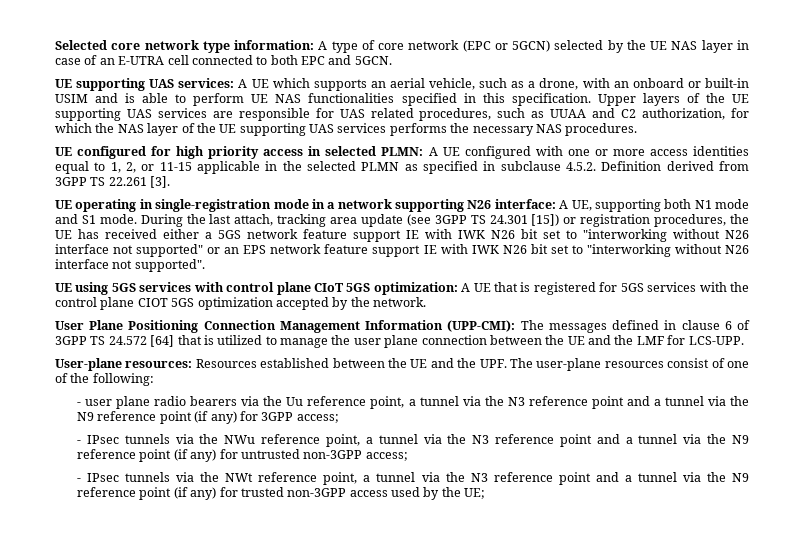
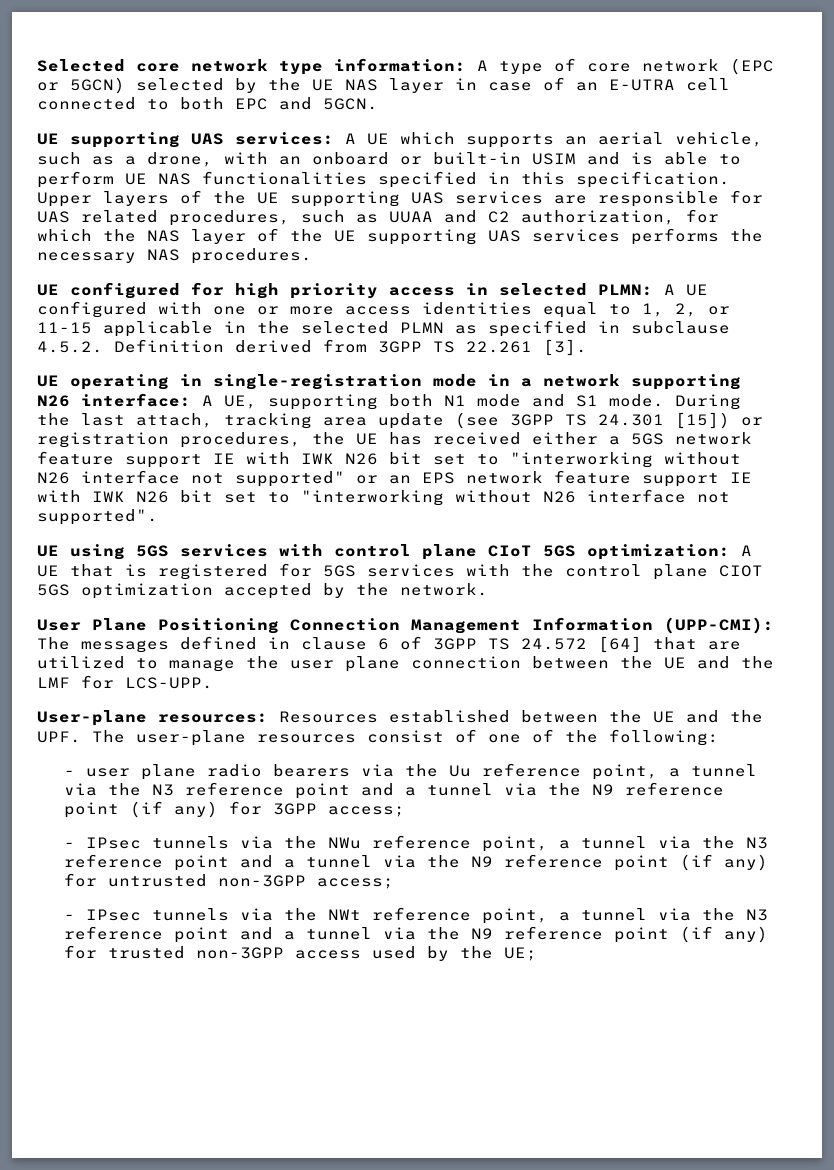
[203,335,214,345] is -> [708,641,741,650] are

